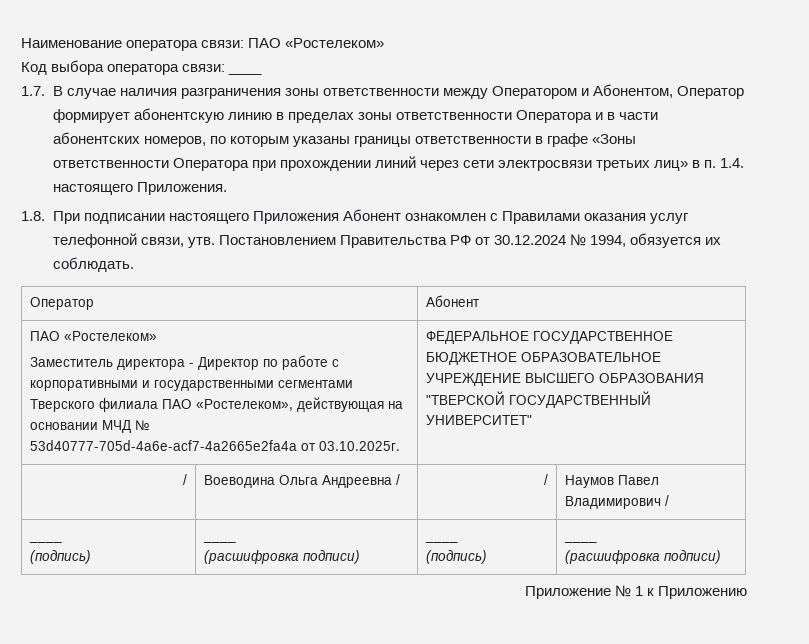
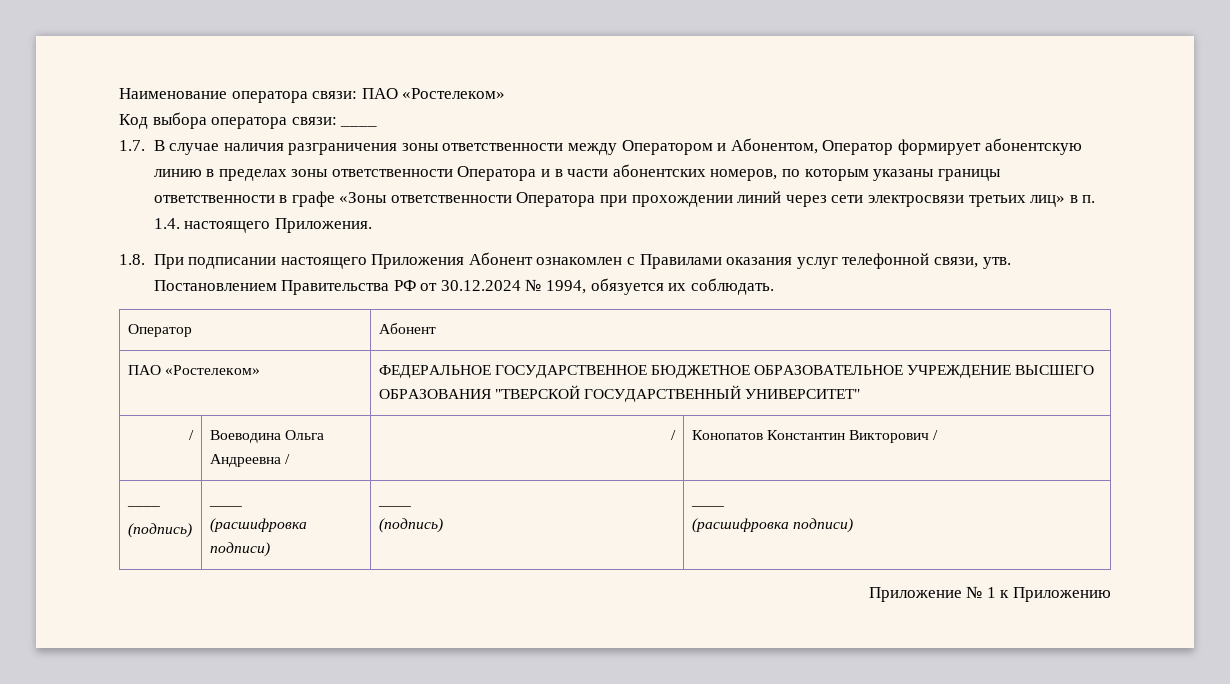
[30,355,340,370] [30,380,354,391] [30,397,404,412] [30,420,150,433] [30,440,401,451] // Заместитель директора - Директор по работе с корпоративными и государственными сегментами Тверского филиала ПАО «Ростелеком», действующая на основании МЧД № 53d40777-705d-4a6e-acf7-4a2665e2fa4a от 03.10.2025г. -> (260, 370) none
[565,475,660,488] [565,496,662,509] Наумов Павел Владимирович -> [691,430,929,443] Конопатов Константин Викторович

